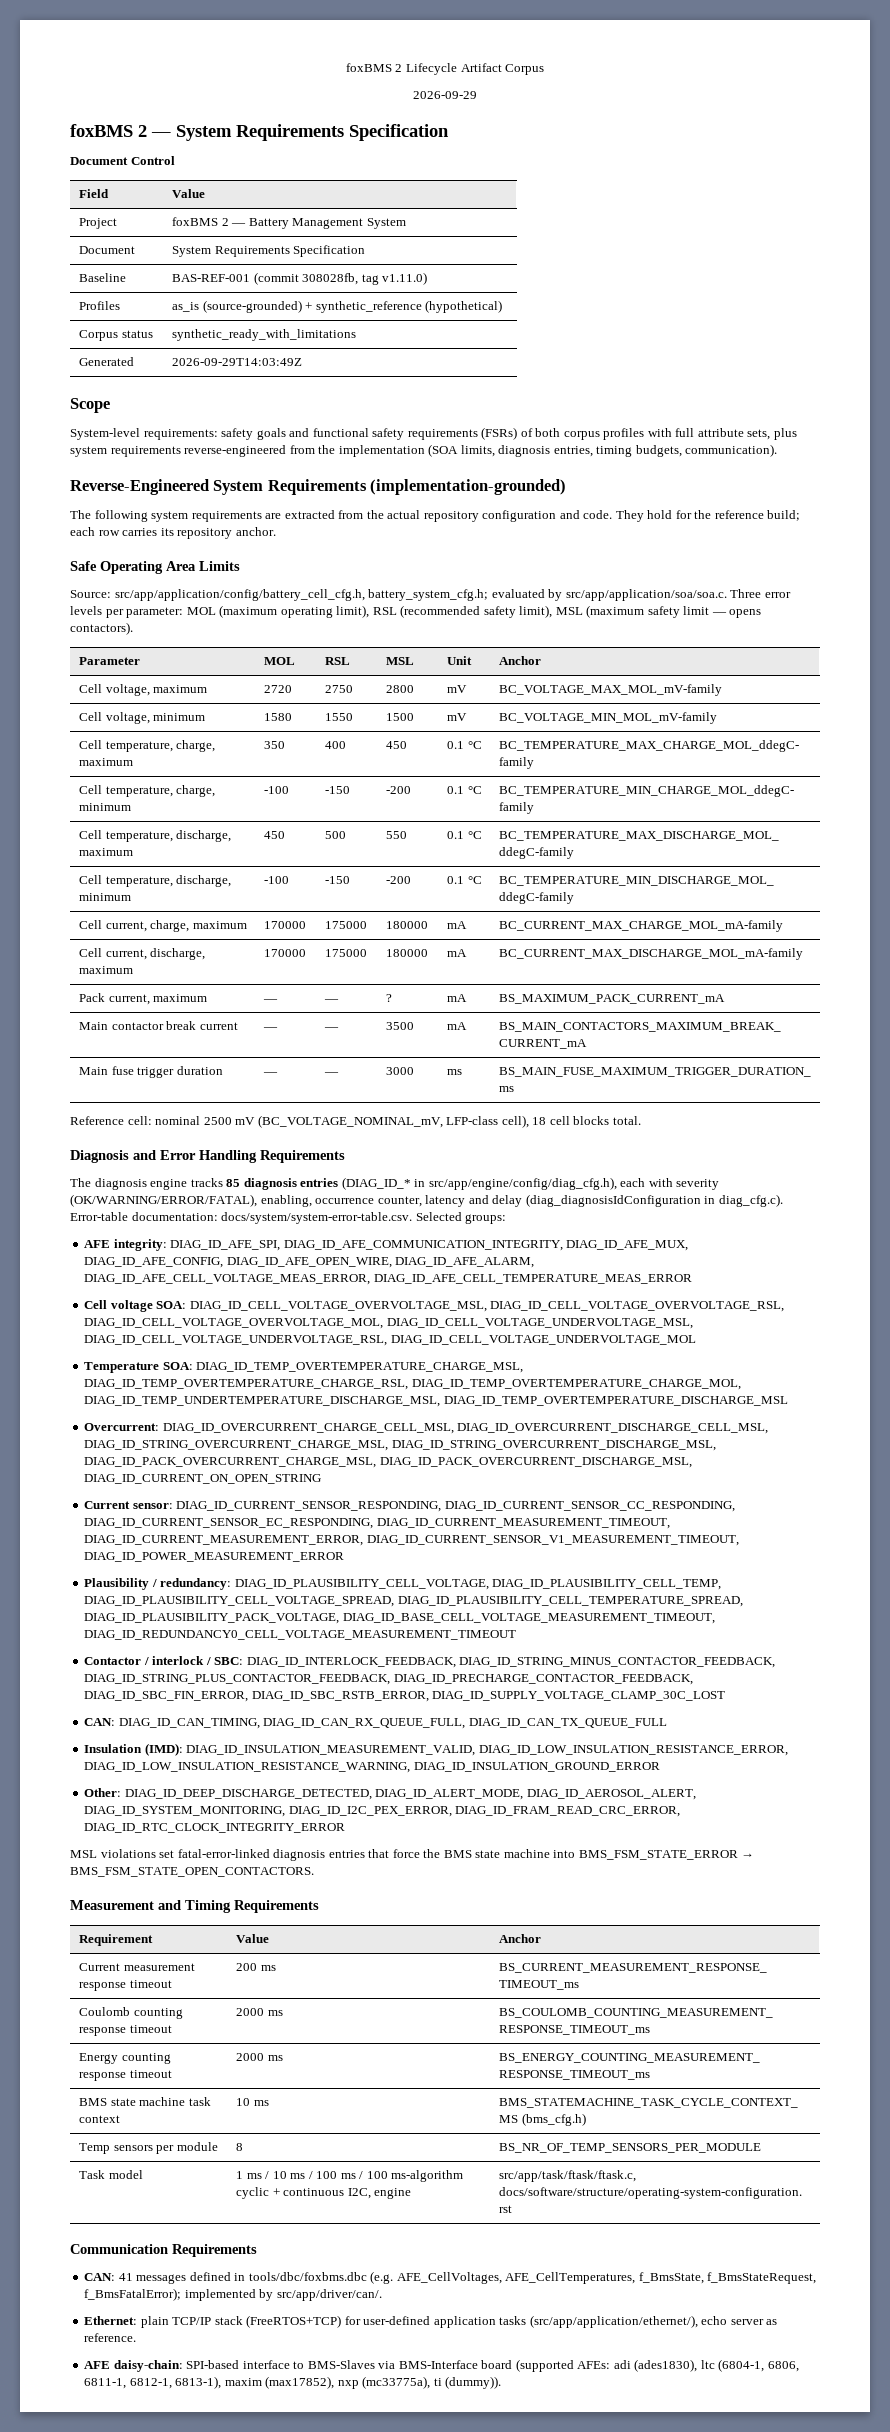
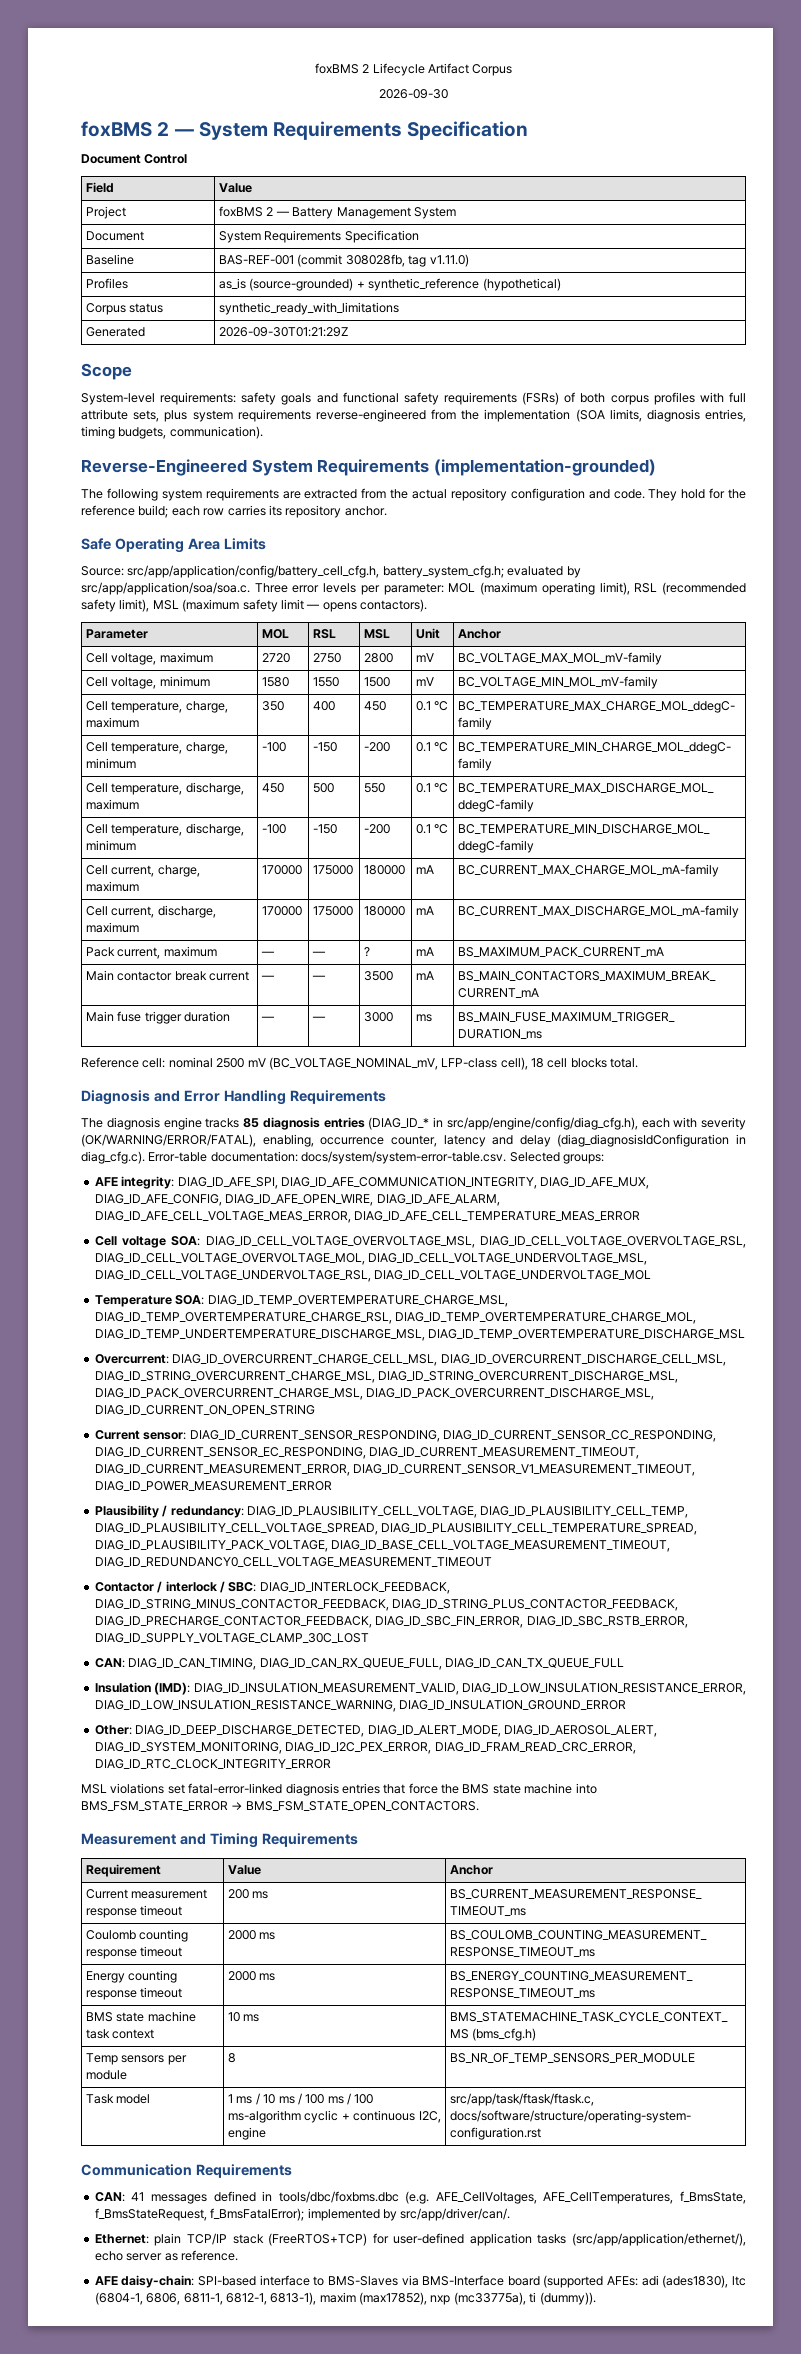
[413,91,477,99] 2026-09-29 -> [379,89,448,99] 2026-09-30
[171,358,302,366] 2026-09-29T14:03:49Z -> [219,327,349,337] 2026-09-30T01:21:29Z

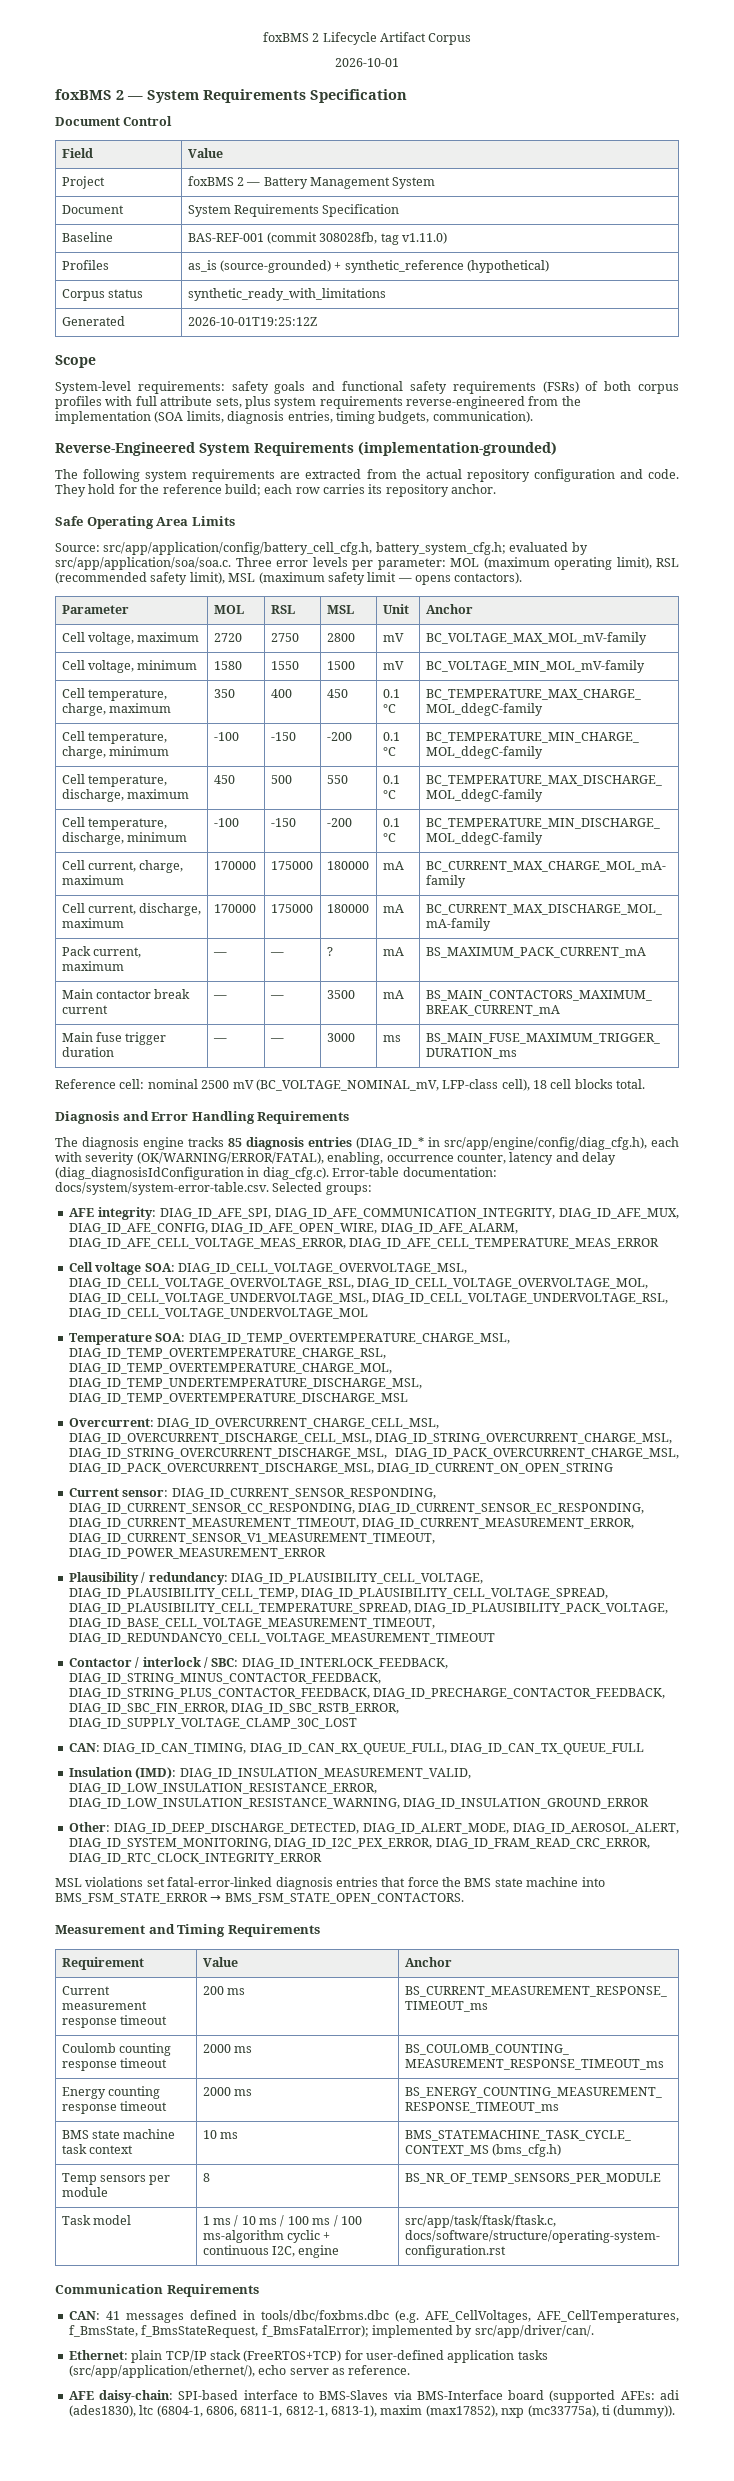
[379,89,448,99] 2026-09-30 -> [335,58,399,67] 2026-10-01
[219,327,349,337] 2026-09-30T01:21:29Z -> [187,317,317,326] 2026-10-01T19:25:12Z

